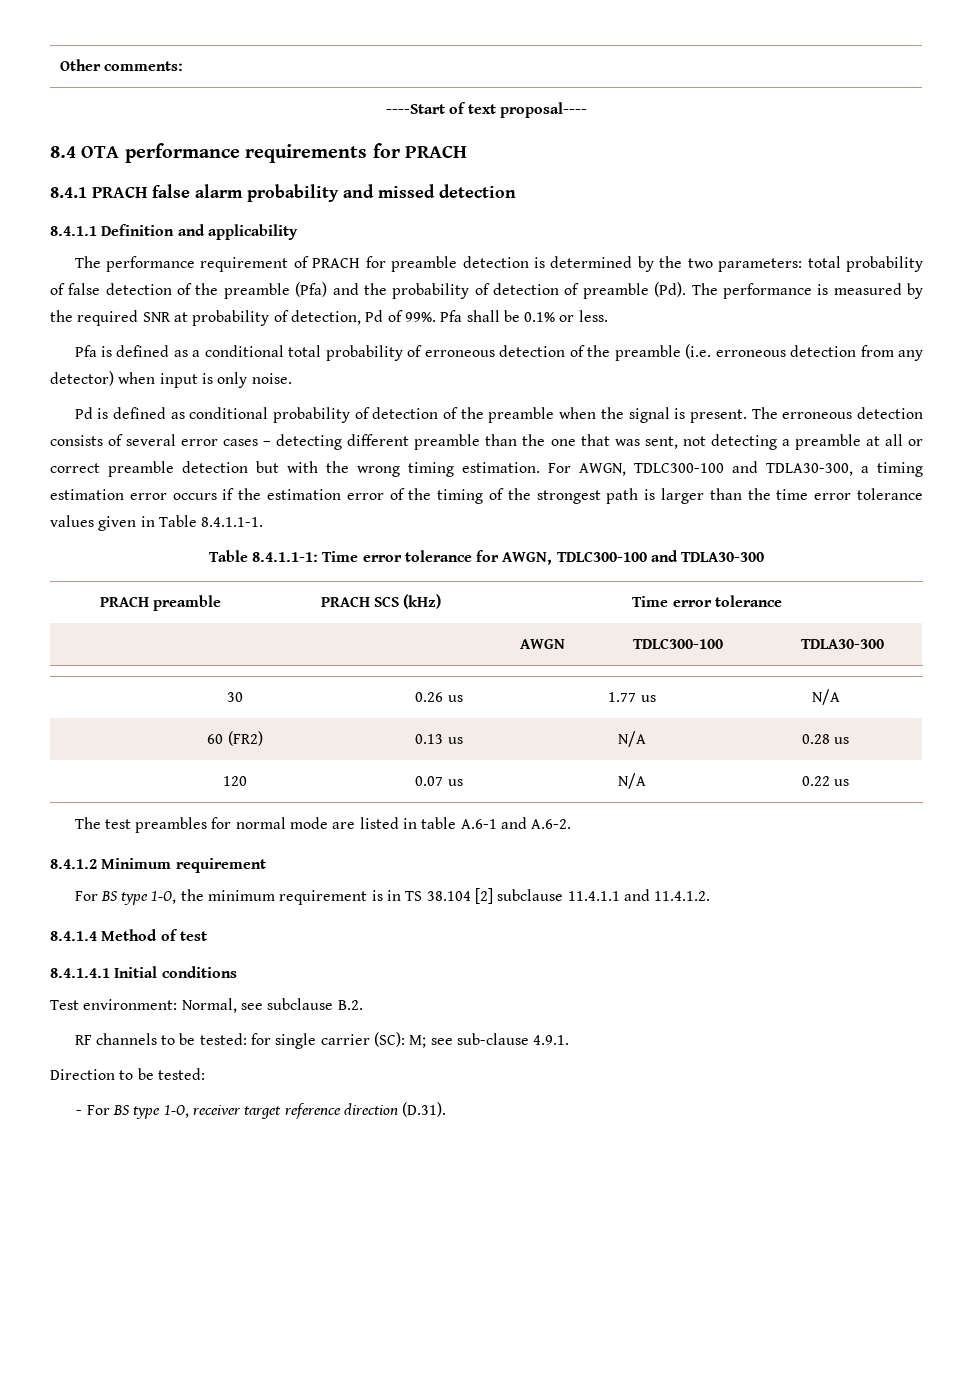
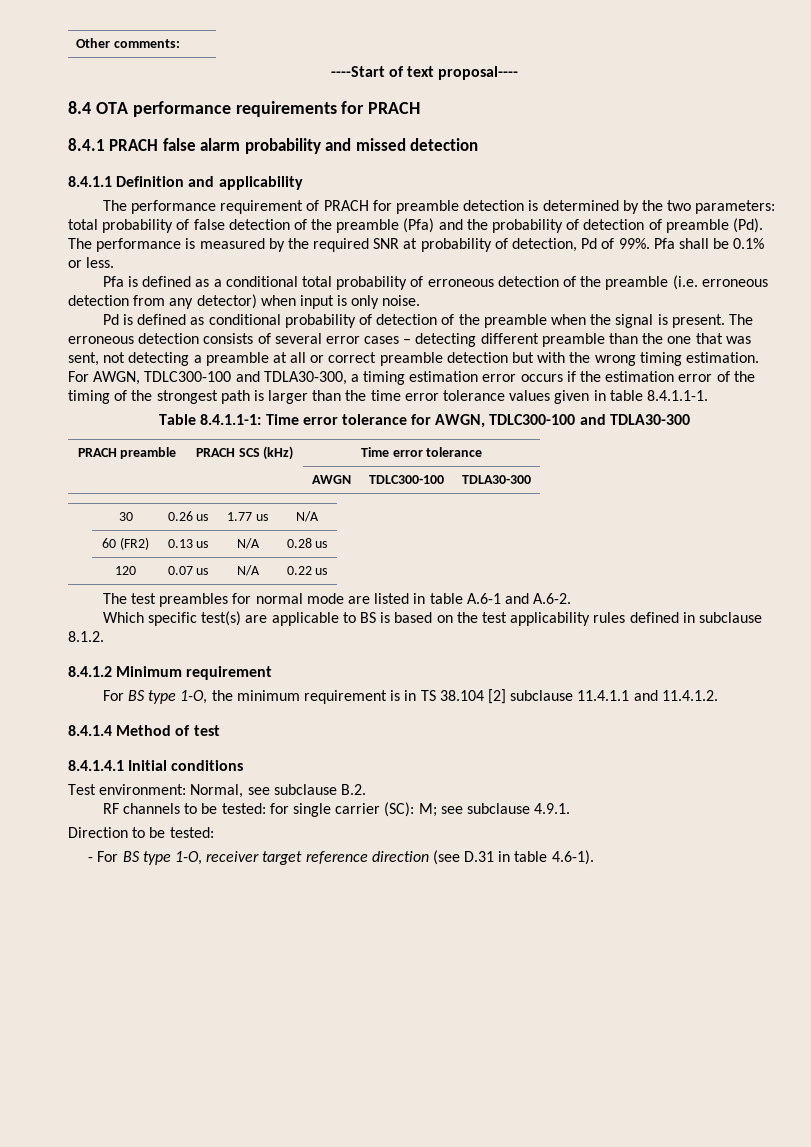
[158,515,197,527] Table -> [609,390,643,401] table
(572, 824) none -> [102,611,762,626] [68,631,104,642] // Which specific test(s) are applicable to BS is based on the test applicability rules defined in subclause 8.1.2.
[457,1033,530,1045] sub-clause -> [466,803,530,814] subclause
[402,1102,447,1117] (D.31). -> [432,850,594,865] (see D.31 in table 4.6-1).

